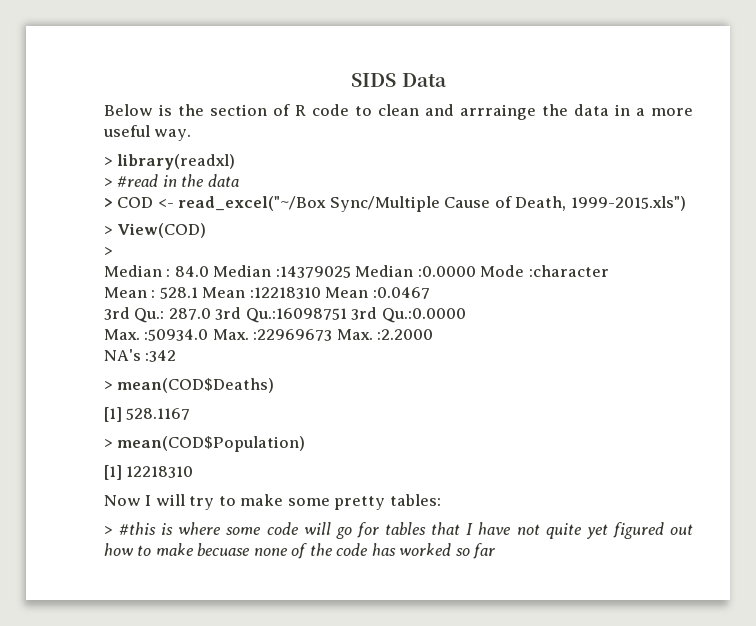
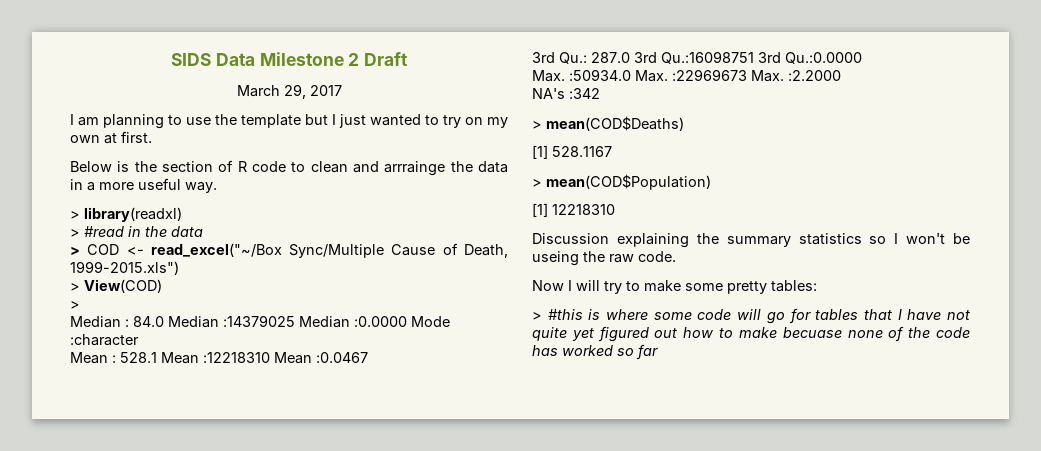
(447, 80) none -> [259,52,408,66] [236,84,342,99] [70,114,508,129] [70,131,152,144] Milestone 2 Draft // March 29, 2017 // I am planning to use the template but I just wanted to try on my own at first.
(194, 472) none -> [532,233,970,248] [532,251,676,266] // Discussion explaining the summary statistics so I won't be useing the raw code.

